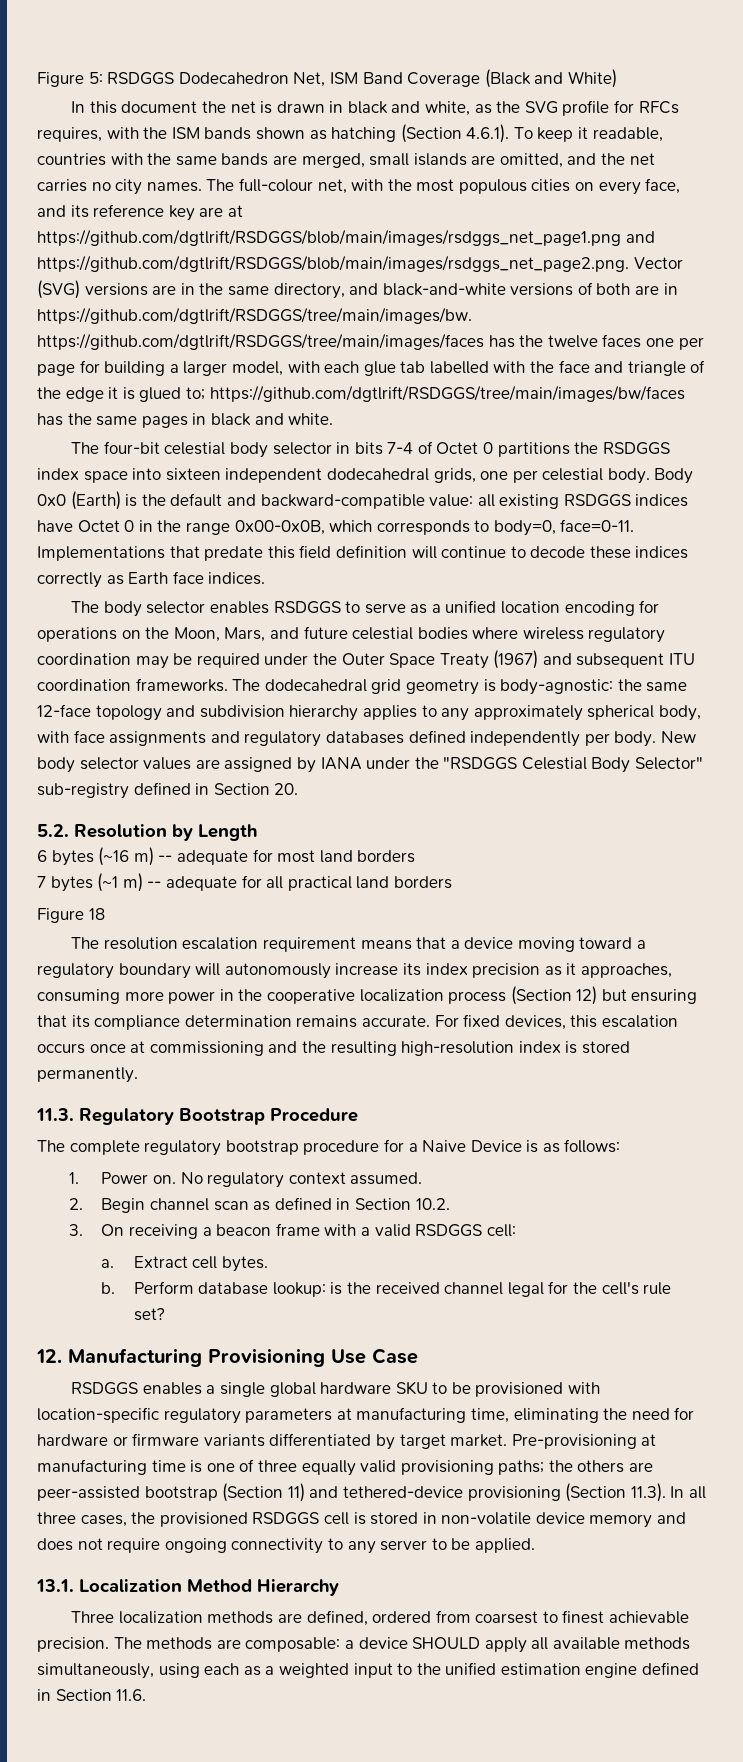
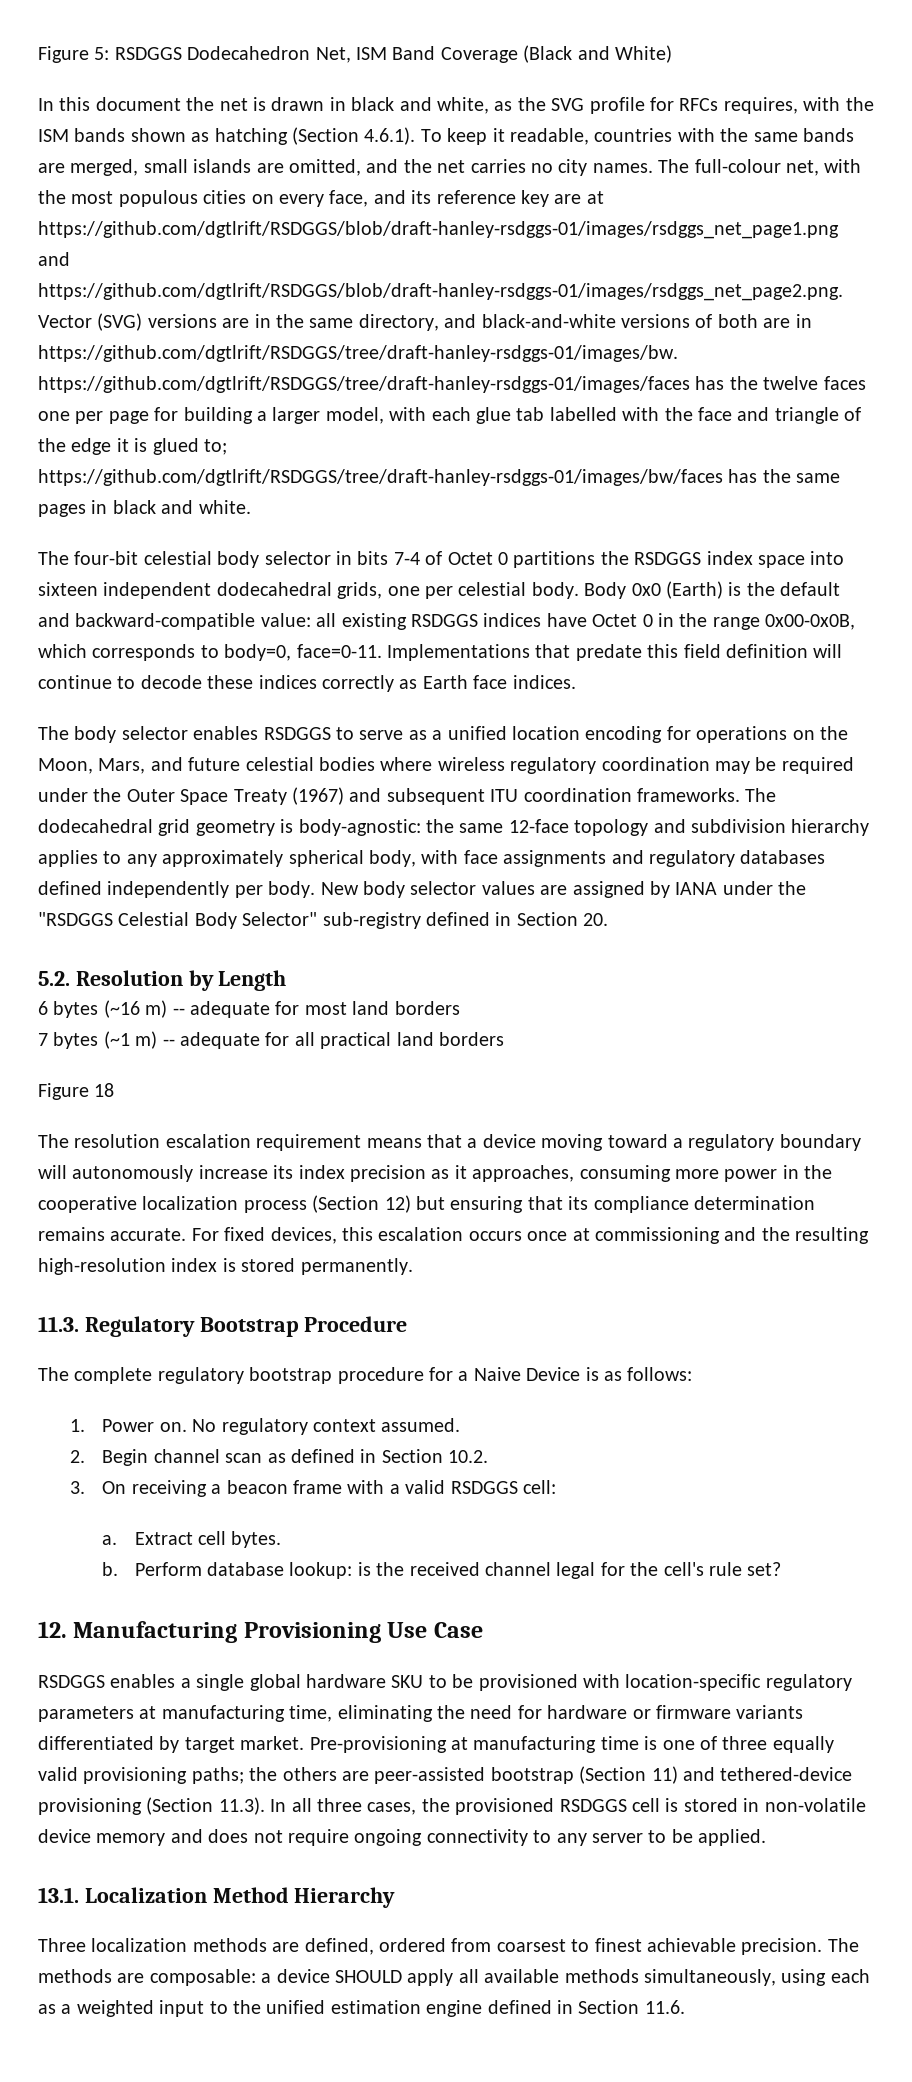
[37,229,655,246] [37,255,629,272] https://github.com/dgtlrift/RSDGGS/blob/main/images/rsdggs_net_page1.png and https://github.com/dgtlrift/RSDGGS/blob/main/images/rsdggs_net_page2.png. -> [38,221,839,239] [38,252,70,266] [38,283,843,301] https://github.com/dgtlrift/RSDGGS/blob/draft-hanley-rsdggs-01/images/rsdggs_net_page1.png and https://github.com/dgtlrift/RSDGGS/blob/draft-hanley-rsdggs-01/images/rsdggs_net_page2.png.
[37,307,472,324] [37,333,484,350] https://github.com/dgtlrift/RSDGGS/tree/main/images/bw. https://github.com/dgtlrift/RSDGGS/tree/main/images/faces -> [38,345,678,362] [38,376,690,393] https://github.com/dgtlrift/RSDGGS/tree/draft-hanley-rsdggs-01/images/bw. https://github.com/dgtlrift/RSDGGS/tree/draft-hanley-rsdggs-01/images/faces
[209,385,685,402] https://github.com/dgtlrift/RSDGGS/tree/main/images/bw/faces -> [38,469,723,486] https://github.com/dgtlrift/RSDGGS/tree/draft-hanley-rsdggs-01/images/bw/faces

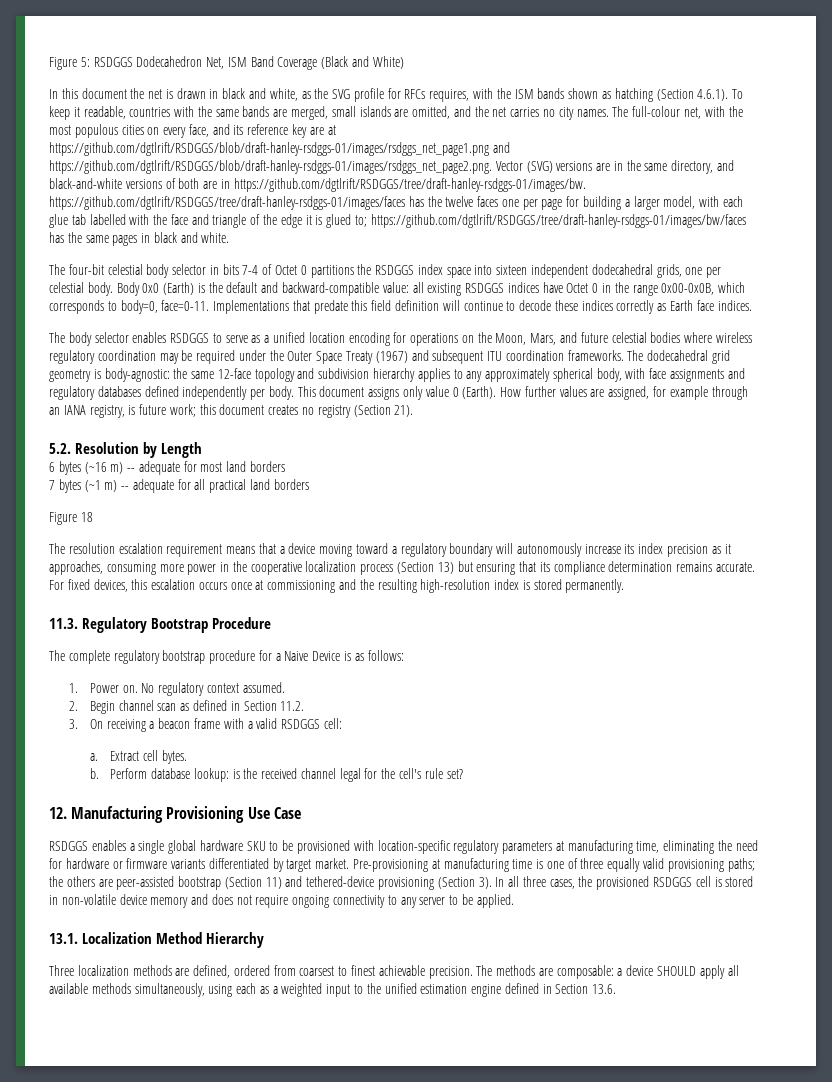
[320,881,807,898] [38,912,609,929] New body selector values are assigned by IANA under the "RSDGGS Celestial Body Selector" sub-registry defined in Section 20. -> [297,386,748,400] [49,404,414,418] This document assigns only value 0 (Earth). How further values are assigned, for example through an IANA registry, is future work; this document creates no registry (Section 21).
[384,1195,411,1213] 12) -> [437,562,454,574] 13)
[448,1450,489,1463] 10.2. -> [280,701,305,711] 11.2.
[218,1797,265,1815] 11.3). -> [478,877,492,889] 3).
[644,2000,685,2014] 11.6. -> [592,984,617,994] 13.6.

